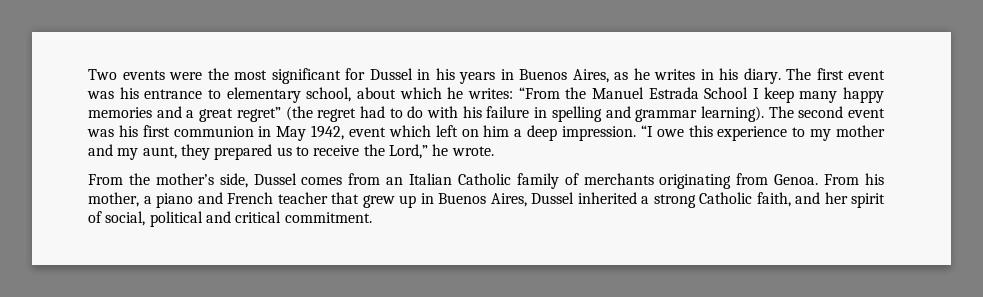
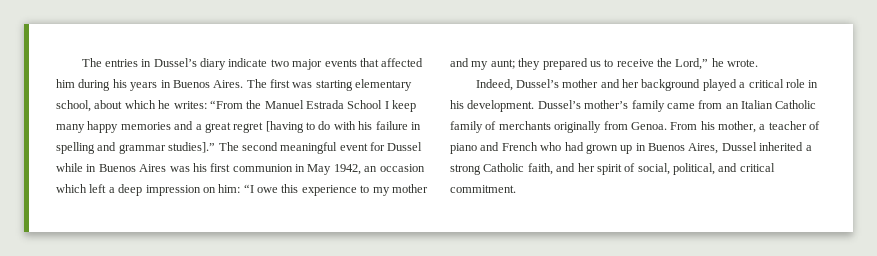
[88,68,885,84] [87,87,221,99] Two events were the most significant for Dussel in his years in Buenos Aires, as he writes in his diary. The first event was his entrance to -> [81,58,424,70] [56,79,353,91] The entries in Dussel’s diary indicate two major events that affected him during his years in Buenos Aires. The first was starting
[236,106,385,122] regret” (the regret had -> [233,121,304,133] regret [having
[700,106,764,122] learning). -> [168,142,216,153] studies].”
[848,108,886,118] event -> [280,142,423,154] [56,163,167,172] meaningful event for Dussel while in Buenos Aires
[348,125,636,141] event which left on him a deep impression. -> [364,164,425,172] [56,184,241,196] an occasion which left a deep impression on him:
[142,146,177,159] aunt, -> [490,59,515,69] aunt;
[88,173,343,188] From the mother’s side, Dussel comes -> [475,79,819,91] [450,100,695,112] Indeed, Dussel’s mother and her background played a critical role in his development. Dussel’s mother’s family came
[659,174,732,189] originating -> [554,121,602,133] originally
(152, 200) none -> [768,121,821,130] teacher of
[277,192,395,208] teacher that grew -> [540,142,618,154] who had grown
[149,211,203,227] political -> [673,163,715,175] political,

